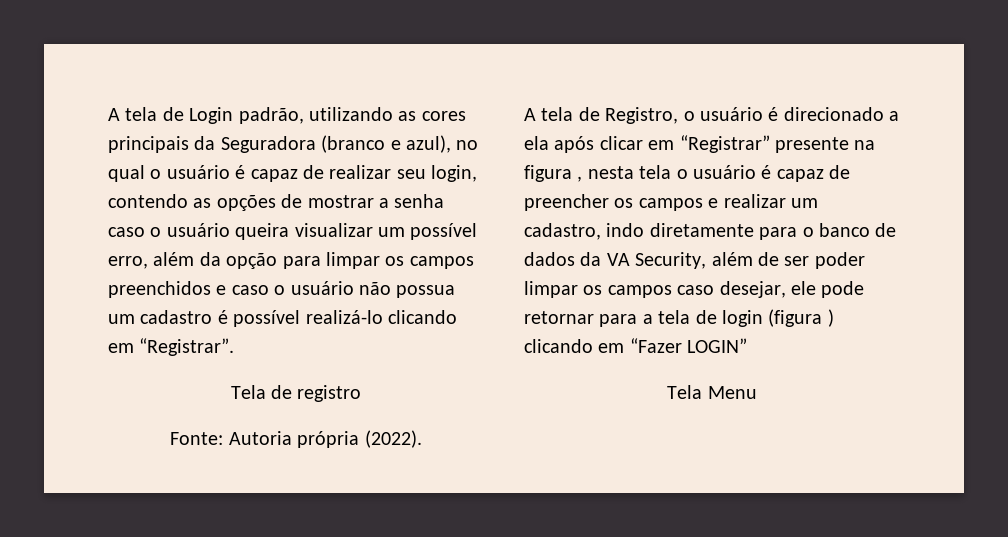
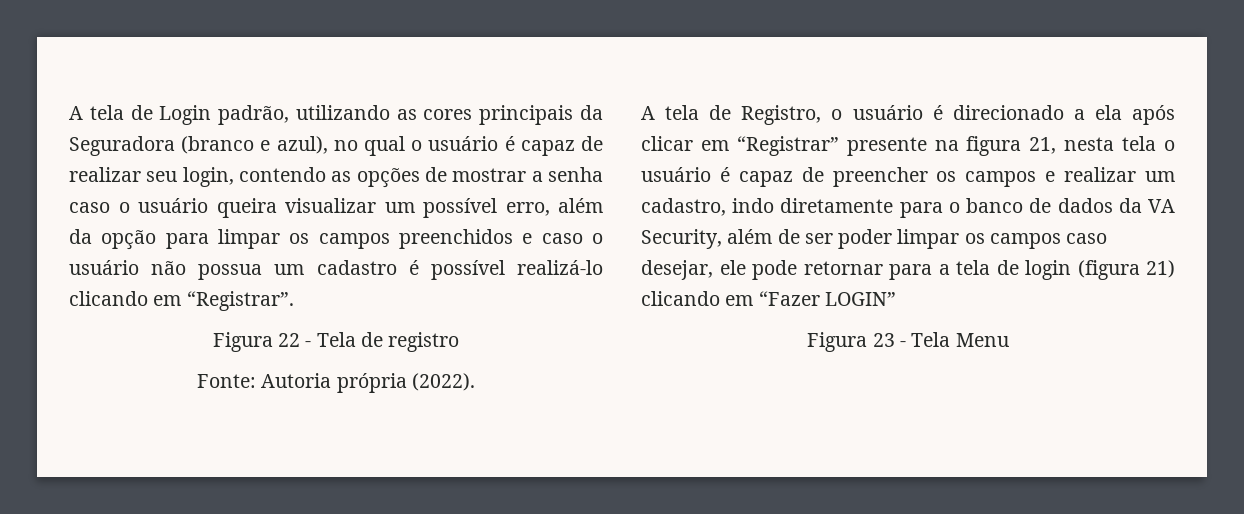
(235, 347) none -> [212,332,312,352] Figura 22 -
[577,176,583,182] , -> [1029,137,1057,154] 21,
[827,309,834,327] ) -> [1146,260,1175,278] 21)
(748, 345) none -> [807,332,906,352] Figura 23 -

